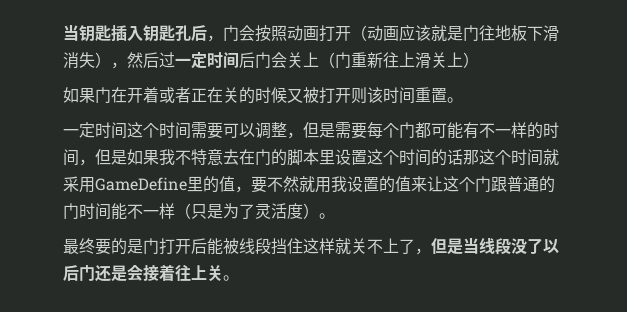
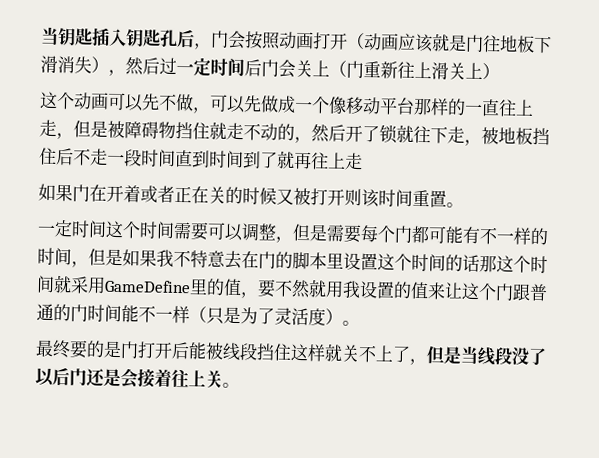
(479, 60) none -> [39,91,534,117] [39,119,550,147] [39,147,363,171] // 这个动画可以先不做，可以先做成一个像移动平台那样的一直往上走，但是被障碍物挡住就走不动的，然后开了锁就往下走，被地板挡住后不走一段时间直到时间到了就再往上走

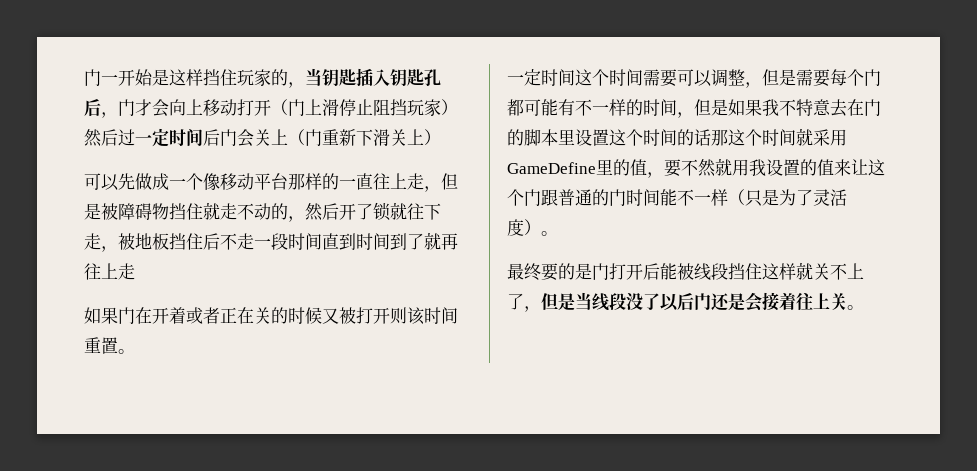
(41, 35) none -> [84,69,305,88] 门一开始是这样挡住玩家的，
[227,30,552,54] [40,55,126,77] 会按照动画打开（动画应该就是门往地板下滑消失）， -> [135,99,458,117] 才会向上移动打开（门上滑停止阻挡玩家）
[397,61,432,79] 往上 -> [356,129,373,146] 下
[39,91,211,114] 这个动画可以先不做， -> (441, 137) none

